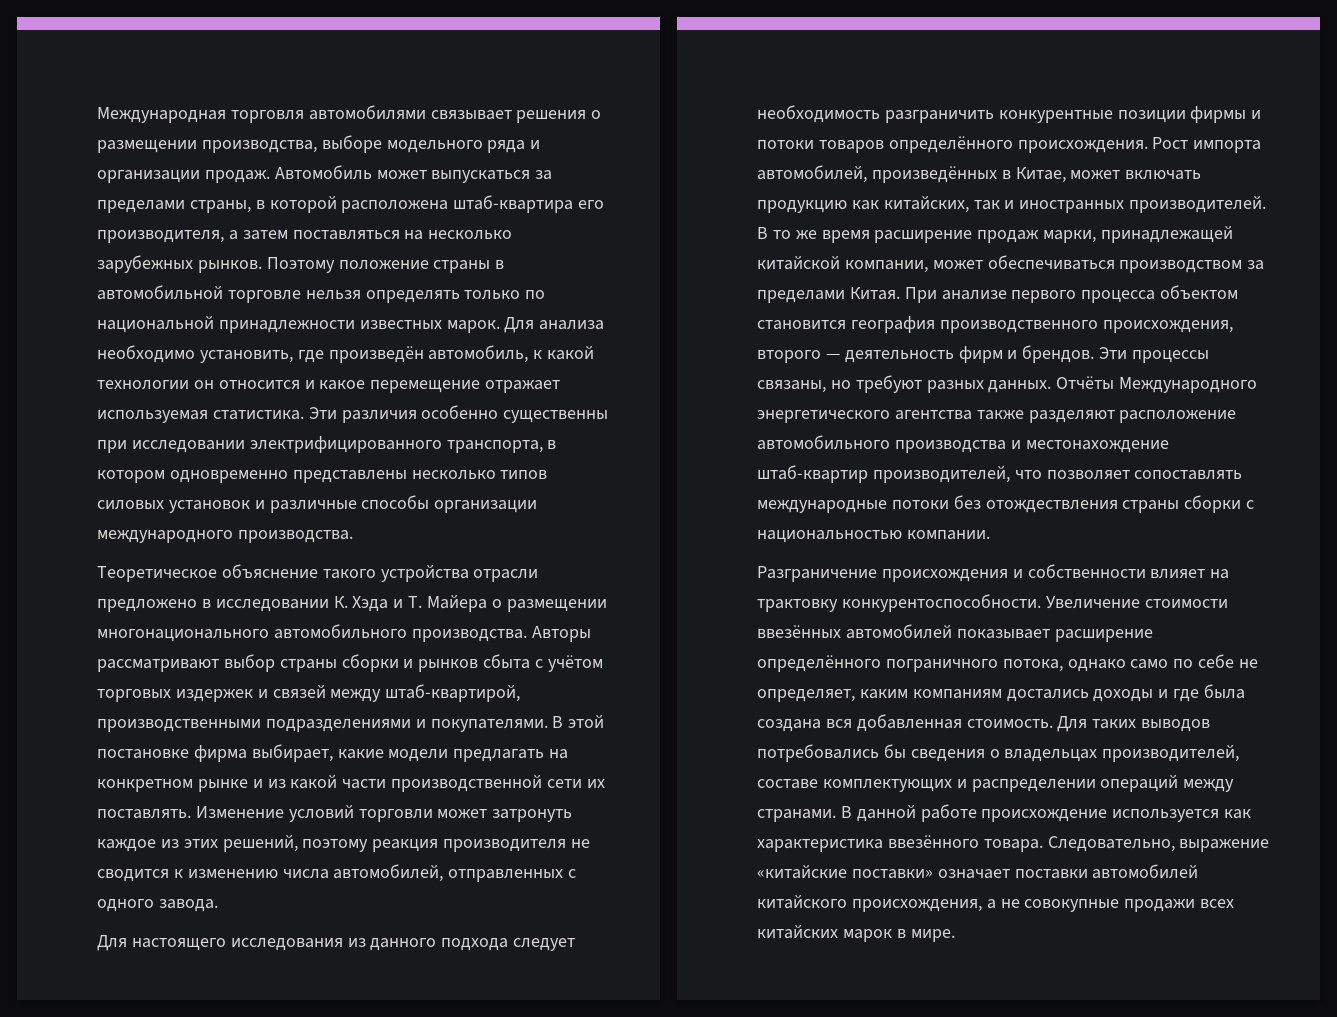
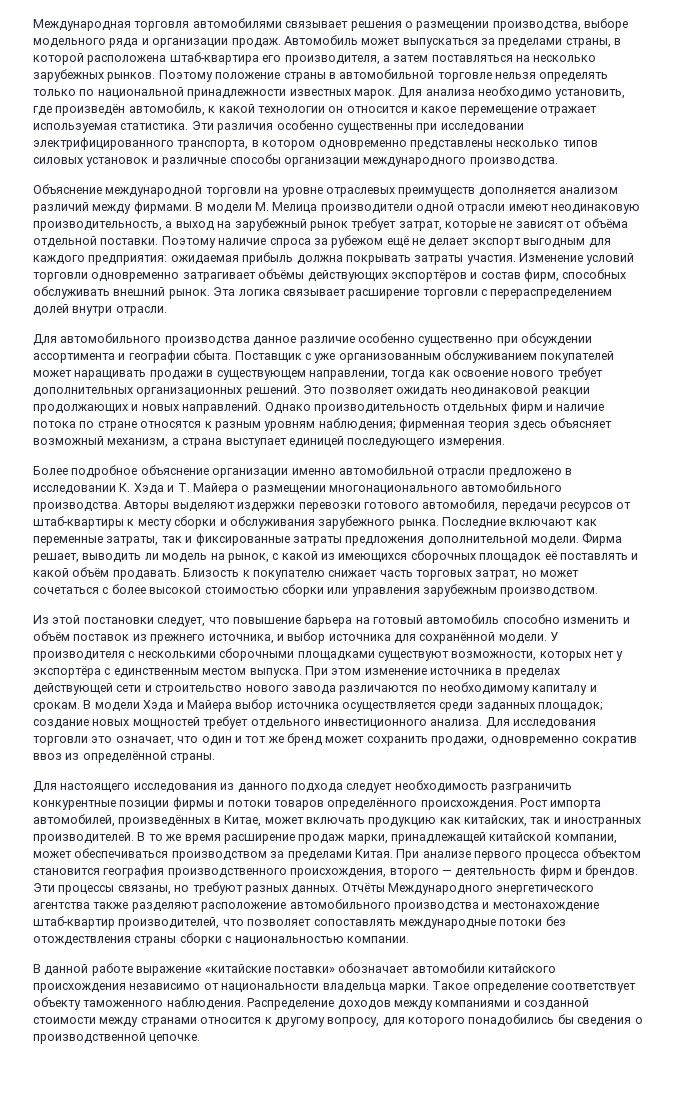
[97,564,469,582] Теоретическое объяснение такого устройства -> [33,184,618,197] [33,201,641,214] [33,218,628,231] [33,235,611,248] [33,252,635,265] [33,269,627,282] [33,286,613,299] [33,304,167,316] [33,333,592,346] [33,350,615,363] [33,367,603,380] [33,385,590,397] [33,401,605,414] [33,418,613,431] [33,436,505,448] [33,465,434,478] Объяснение международной торговли на уровне отраслевых преимуществ дополняется анализом различий между фирмами. В модели М. Мелица производители одной отрасли имеют неодинаковую производительность, а выход на зарубежный рынок требует затрат, которые не зависят от объёма отдельной поставки. Поэтому наличие спроса за рубежом ещё не делает экспорт выгодным для каждого предприятия: ожидаемая прибыль должна покрывать затраты участия. Изменение условий торговли одновременно затрагивает объёмы действующих экспортёров и состав фирм, способных обслуживать внешний рынок. Эта логика связывает расширение торговли с перераспределением долей внутри отрасли. // Для автомобильного производства данное различие особенно существенно при обсуждении ассортимента и географии сбыта. Поставщик с уже организованным обслуживанием покупателей может наращивать продажи в существующем направлении, тогда как освоение нового требует дополнительных организационных решений. Это позволяет ожидать неодинаковой реакции продолжающих и новых направлений. Однако производительность отдельных фирм и наличие потока по стране относятся к разным уровням наблюдения; фирменная теория здесь объясняет возможный механизм, а страна выступает единицей последующего измерения. // Более подробное объяснение организации именно автомобильной
[97,654,603,672] [97,684,521,702] [97,715,605,732] [97,744,569,762] [97,775,605,792] [97,805,573,822] [97,835,591,852] [97,864,577,882] [97,899,218,912] рассматривают выбор страны сборки и рынков сбыта с учётом торговых издержек и связей между штаб-квартирой, производственными подразделениями и покупателями. В этой постановке фирма выбирает, какие модели предлагать на конкретном рынке и из какой части производственной сети их поставлять. Изменение условий торговли может затронуть каждое из этих решений, поэтому реакция производителя не сводится к изменению числа автомобилей, отправленных с одного завода. -> [172,499,632,512] [33,516,597,529] [33,533,623,546] [33,550,639,563] [33,567,580,580] [33,584,599,597] [33,614,630,627] [33,631,559,644] [33,648,624,661] [33,666,560,678] [33,682,597,695] [33,699,604,712] [33,716,596,729] [33,733,637,746] [33,751,216,763] выделяют издержки перевозки готового автомобиля, передачи ресурсов от штаб-квартиры к месту сборки и обслуживания зарубежного рынка. Последние включают как переменные затраты, так и фиксированные затраты предложения дополнительной модели. Фирма решает, выводить ли модель на рынок, с какой из имеющихся сборочных площадок её поставлять и какой объём продавать. Близость к покупателю снижает часть торговых затрат, но может сочетаться с более высокой стоимостью сборки или управления зарубежным производством. // Из этой постановки следует, что повышение барьера на готовый автомобиль способно изменить и объём поставок из прежнего источника, и выбор источника для сохранённой модели. У производителя с несколькими сборочными площадками существуют возможности, которых нет у экспортёра с единственным местом выпуска. При этом изменение источника в пределах действующей сети и строительство нового завода различаются по необходимому капиталу и срокам. В модели Хэда и Майера выбор источника осуществляется среди заданных площадок; создание новых мощностей требует отдельного инвестиционного анализа. Для исследования торговли это означает, что один и тот же бренд может сохранить продажи, одновременно сократив ввоз из определённой страны.
[757,564,1230,582] [757,594,1228,612] [757,624,1153,642] [757,654,1259,672] [757,684,1246,702] [757,714,1211,732] [757,744,1240,762] [757,775,1235,792] [757,804,1252,822] [757,835,1270,852] [757,864,1199,879] [757,895,1235,912] [757,925,955,942] Разграничение происхождения и собственности влияет на трактовку конкурентоспособности. Увеличение стоимости ввезённых автомобилей показывает расширение определённого пограничного потока, однако само по себе не определяет, каким компаниям достались доходы и где была создана вся добавленная стоимость. Для таких выводов потребовались бы сведения о владельцах производителей, составе комплектующих и распределении операций между странами. В данной работе происхождение используется как характеристика ввезённого товара. Следовательно, выражение «китайские поставки» означает поставки автомобилей китайского происхождения, а не совокупные продажи всех китайских марок в мире. -> [33,963,556,976] [33,981,636,993] [33,997,589,1010] [33,1014,643,1027] [33,1032,201,1044] В данной работе выражение «китайские поставки» обозначает автомобили китайского происхождения независимо от национальности владельца марки. Такое определение соответствует объекту таможенного наблюдения. Распределение доходов между компаниями и созданной стоимости между странами относится к другому вопросу, для которого понадобились бы сведения о производственной цепочке.

